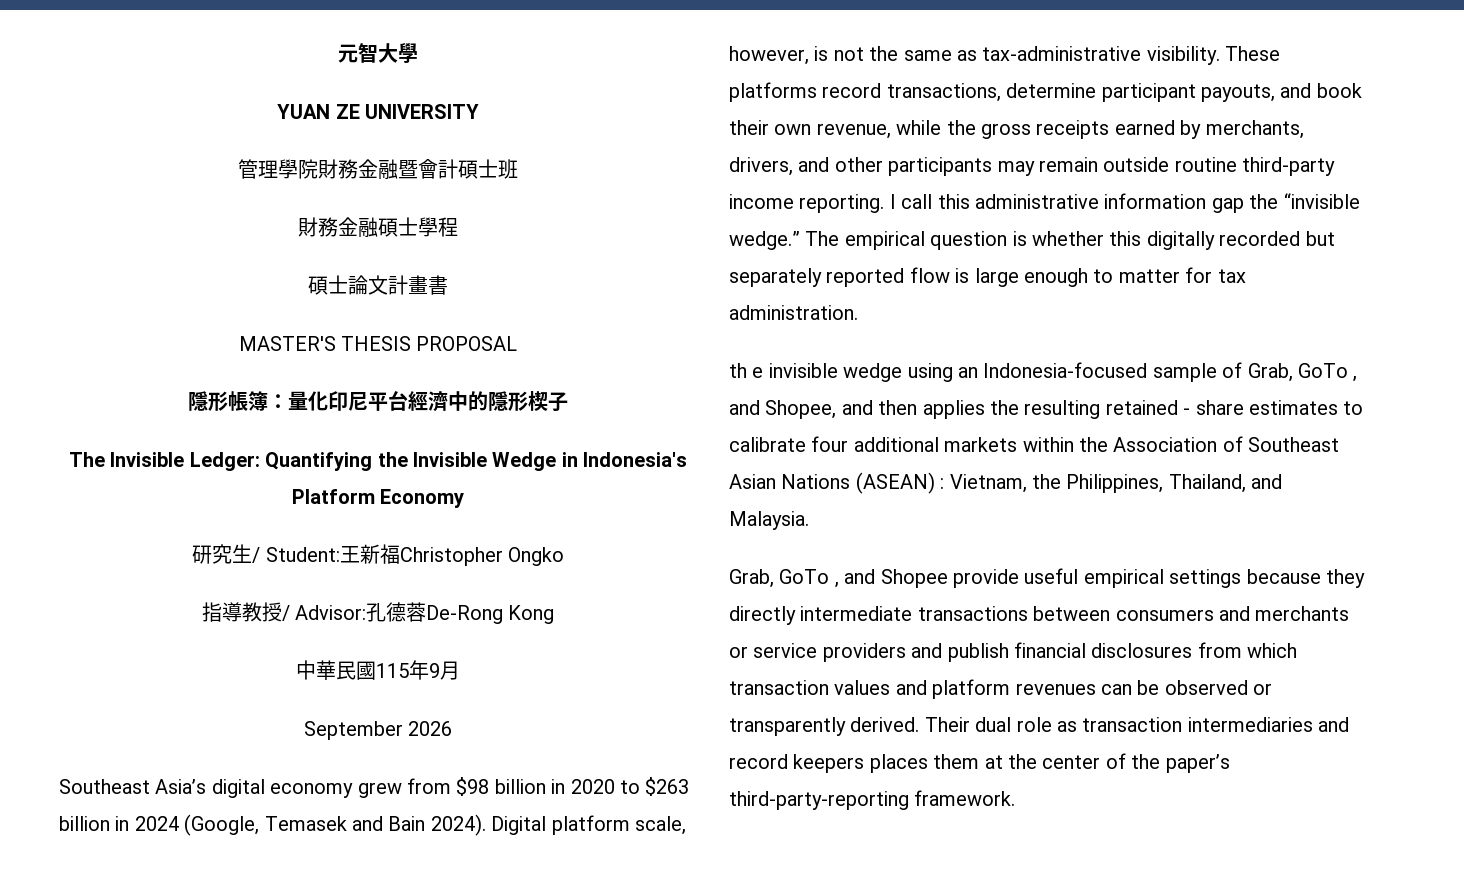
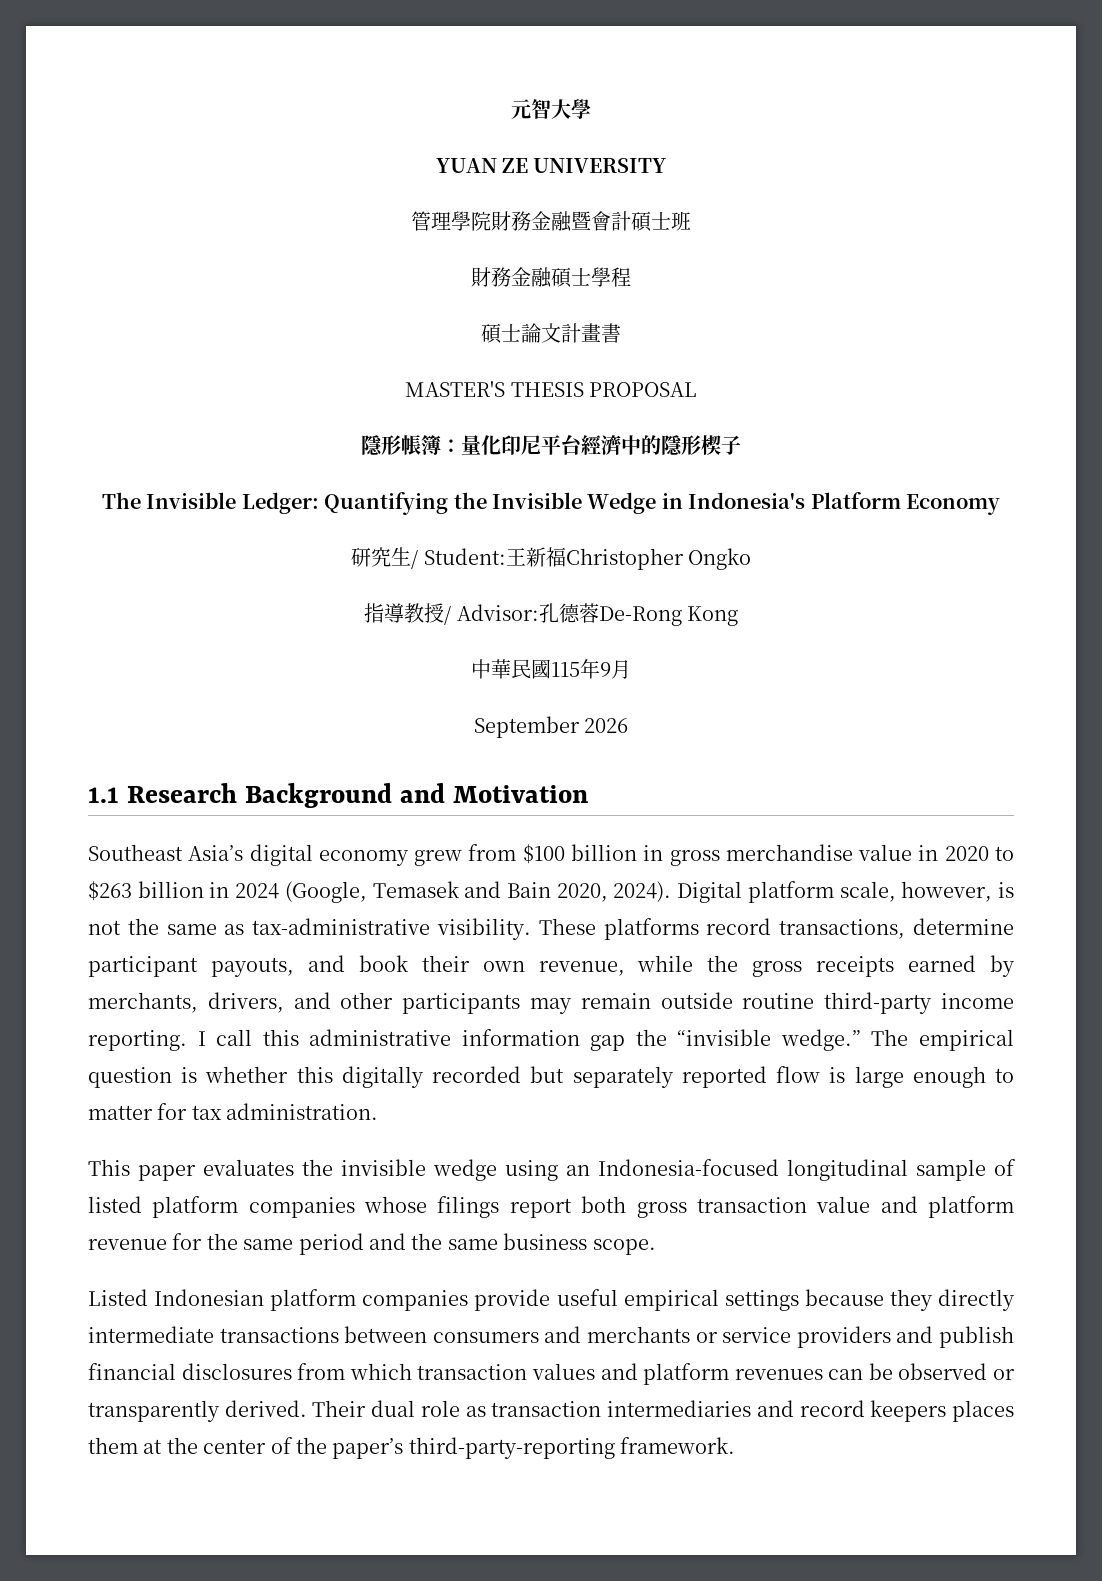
(453, 728) none -> [88,783,589,808] // 1.1 Research Background and Motivation
[456,777,566,796] $98 billion in -> [522,844,939,866] $100 billion in gross merchandise value in
(426, 823) none -> [556,883,608,902] 2020,
[729,363,764,378] th e -> [88,1159,333,1181] This paper evaluates the
(1148, 370) none -> [787,1159,908,1181] longitudinal
[1247,363,1358,382] [729,400,1364,419] [729,436,1340,452] [729,472,1283,494] [729,511,809,530] [729,569,948,588] Grab, GoTo , and Shopee, and then applies the resulting retained - share estimates to calibrate four additional markets within the Association of Southeast Asian Nations (ASEAN) : Vietnam, the Philippines, Thailand, and Malaysia. // Grab, GoTo , and Shopee -> [88,1196,1015,1218] [88,1233,656,1255] [88,1289,469,1311] listed platform companies whose filings report both gross transaction value and platform revenue for the same period and the same business scope. // Listed Indonesian platform companies

